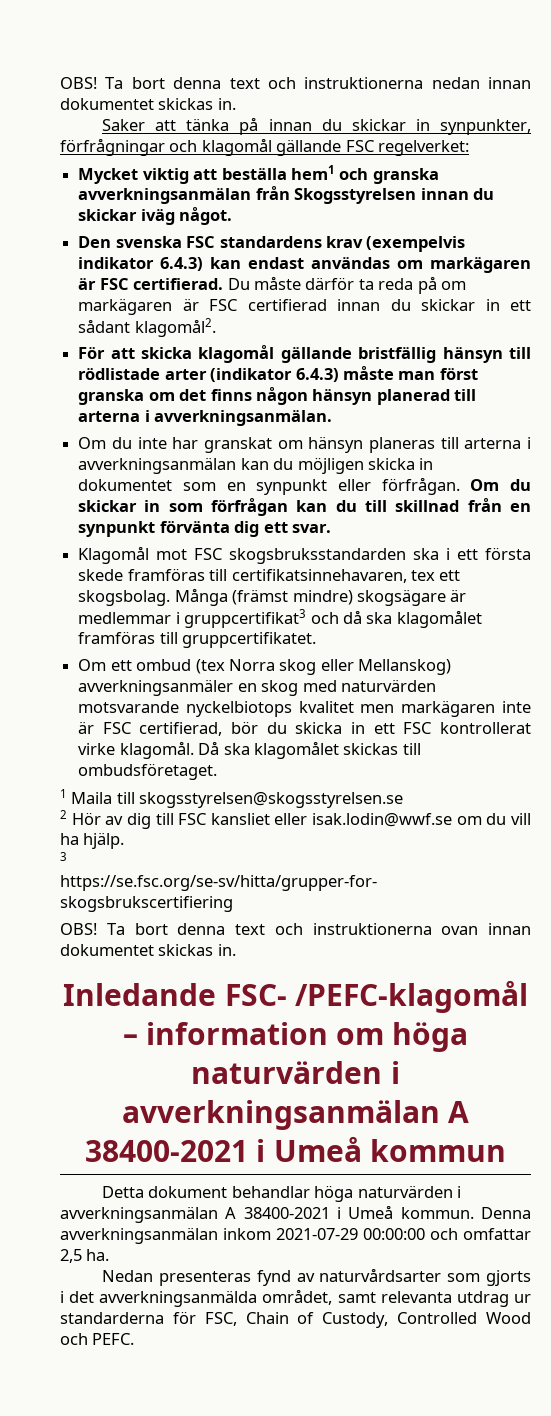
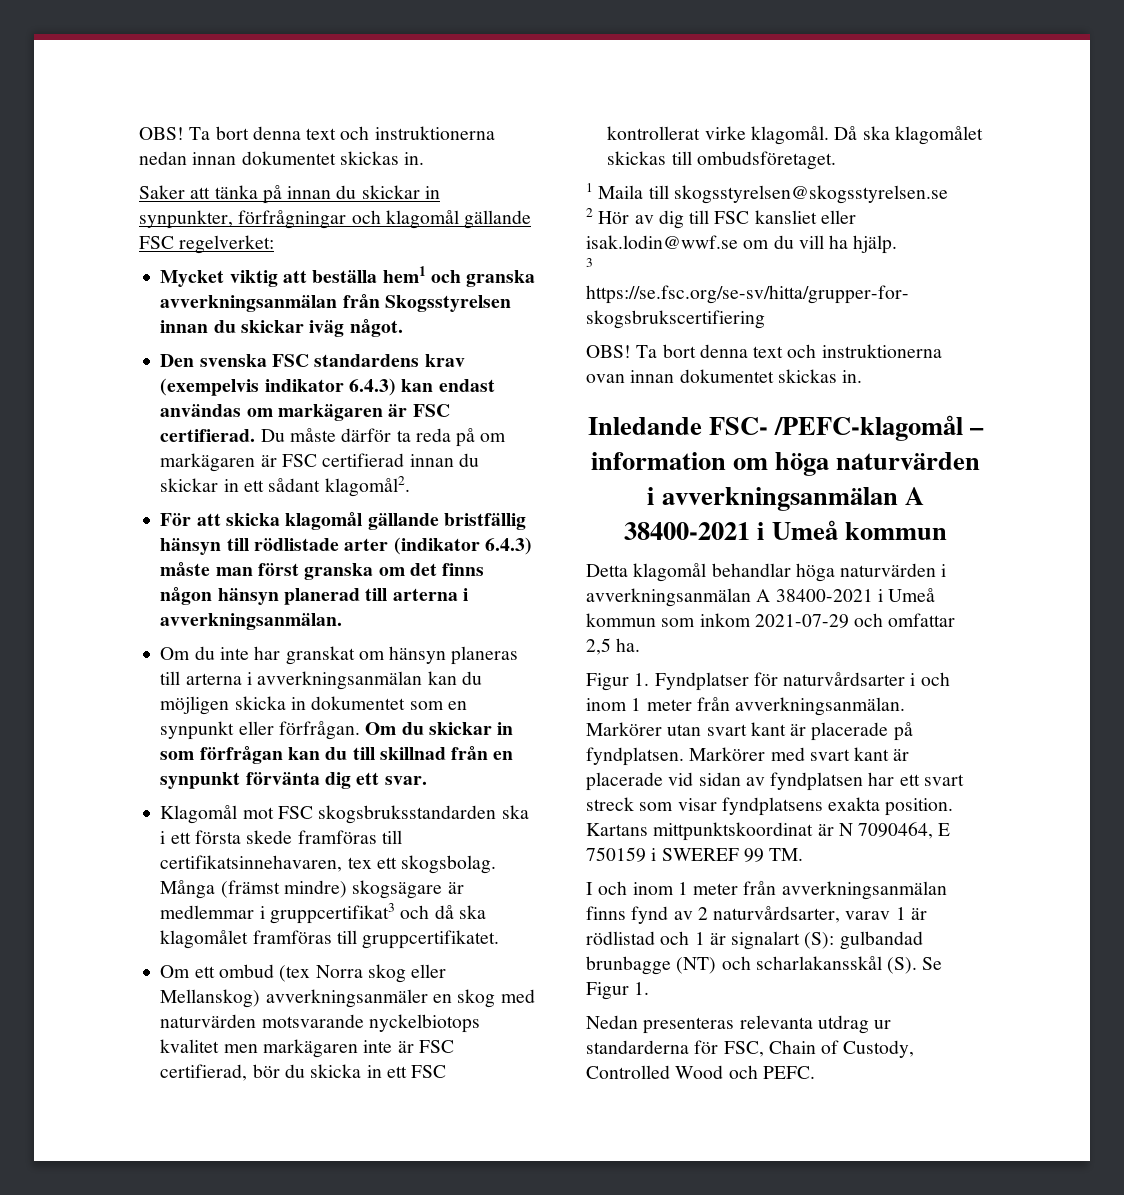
[148,1186,228,1198] dokument -> [633,563,707,582] klagomål
[400,1207,531,1219] [60,1227,218,1244] kommun. Denna avverkningsanmälan -> [586,613,696,627] kommun som
[363,1228,425,1240] 00:00:00 -> (849, 621) none
[102,1268,531,1286] [60,1289,376,1307] Nedan presenteras fynd av naturvårdsarter som gjorts i det avverkningsanmälda området, samt -> [586,672,950,691] [586,697,906,716] [586,722,913,741] [586,747,910,766] [586,772,964,791] [586,797,954,816] [586,822,951,841] [586,847,804,862] [586,881,947,900] [586,906,927,924] [586,931,923,950] [586,956,943,975] [586,982,650,1000] [586,1015,735,1034] Figur 1. Fyndplatser för naturvårdsarter i och inom 1 meter från avverkningsanmälan. Markörer utan svart kant är placerade på fyndplatsen. Markörer med svart kant är placerade vid sidan av fyndplatsen har ett svart streck som visar fyndplatsens exakta position. Kartans mittpunktskoordinat är N 7090464, E 750159 i SWEREF 99 TM. // I och inom 1 meter från avverkningsanmälan finns fynd av 2 naturvårdsarter, varav 1 är rödlistad och 1 är signalart (S): gulbandad brunbagge (NT) och scharlakansskål (S). Se Figur 1. // Nedan presenteras

